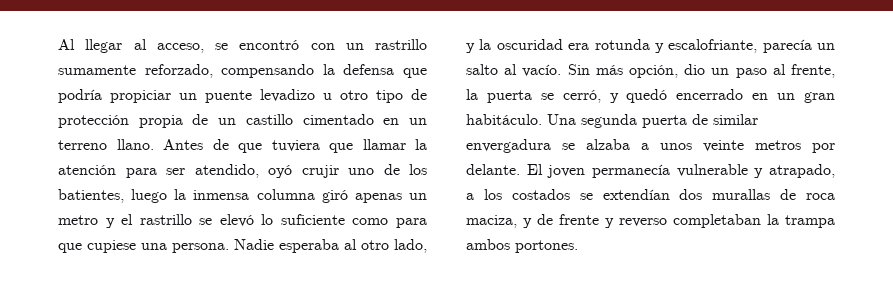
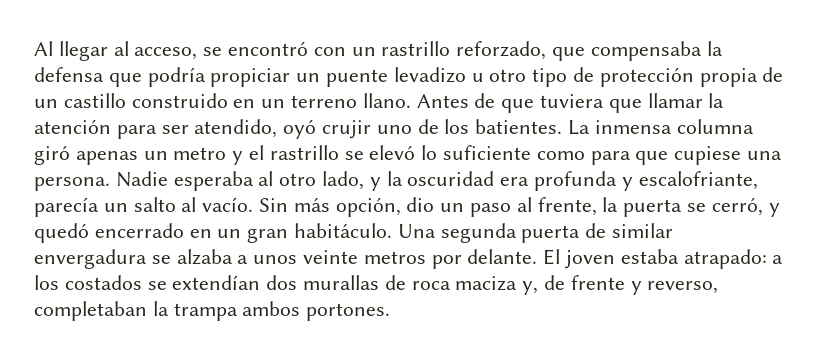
[58,64,315,78] sumamente reforzado, compensando -> [456,41,702,61] reforzado, que compensaba
[302,114,374,125] cimentado -> [131,93,228,108] construido
[58,189,187,203] batientes, luego la -> [475,119,591,135] batientes. La
[594,39,650,50] rotunda -> [534,171,618,191] profunda
[592,164,835,178] permanecía vulnerable y atrapado, -> [620,249,767,269] estaba atrapado:
[466,215,532,228] maciza, y -> [455,276,539,295] maciza y,
[619,218,667,227] reverso -> [647,281,719,294] reverso,

